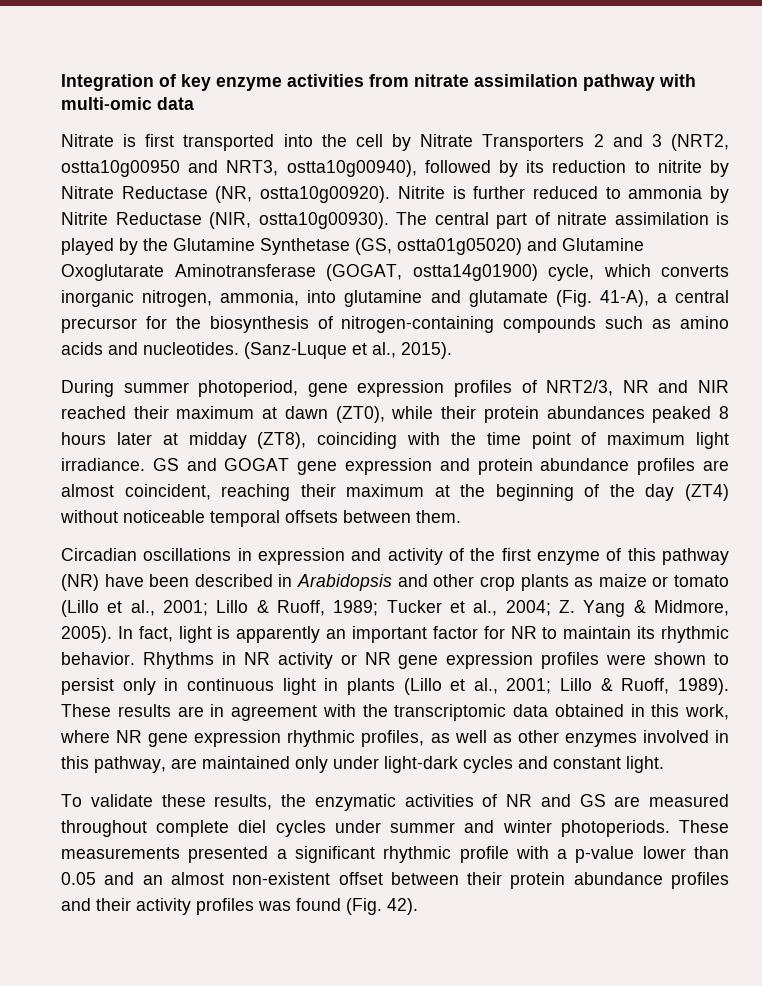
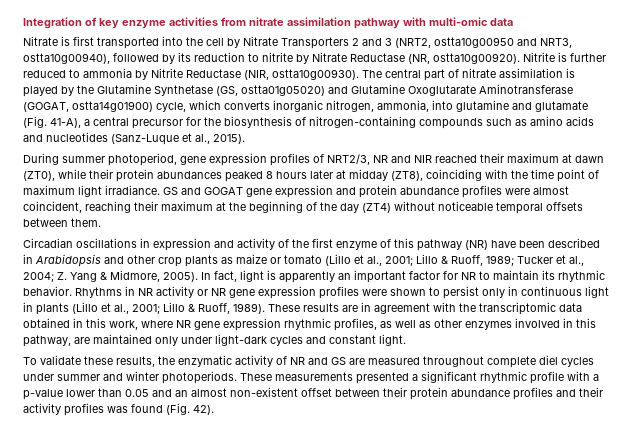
[143,342,239,355] nucleotides. -> [46,132,108,142] nucleotides
[703,460,729,471] are -> [505,188,530,195] were
[404,794,474,807] activities -> [235,355,273,367] activity

